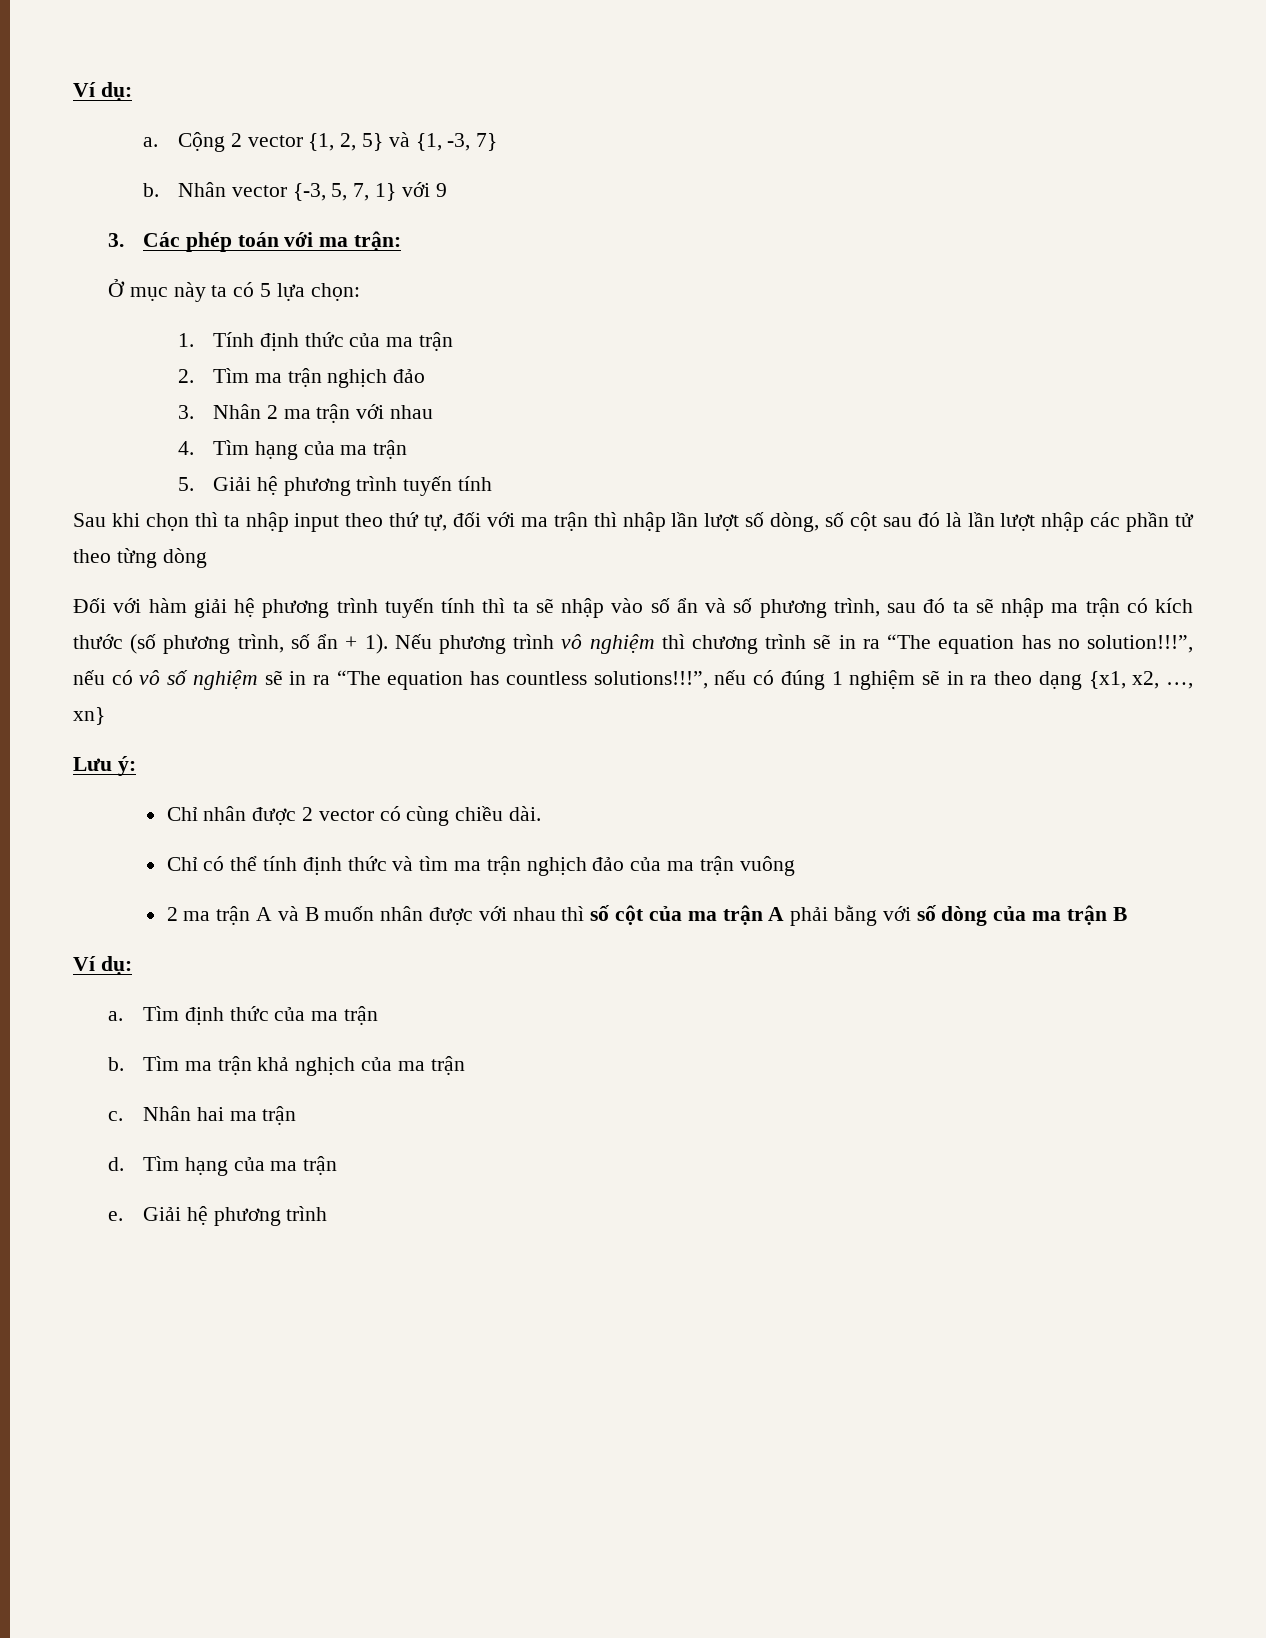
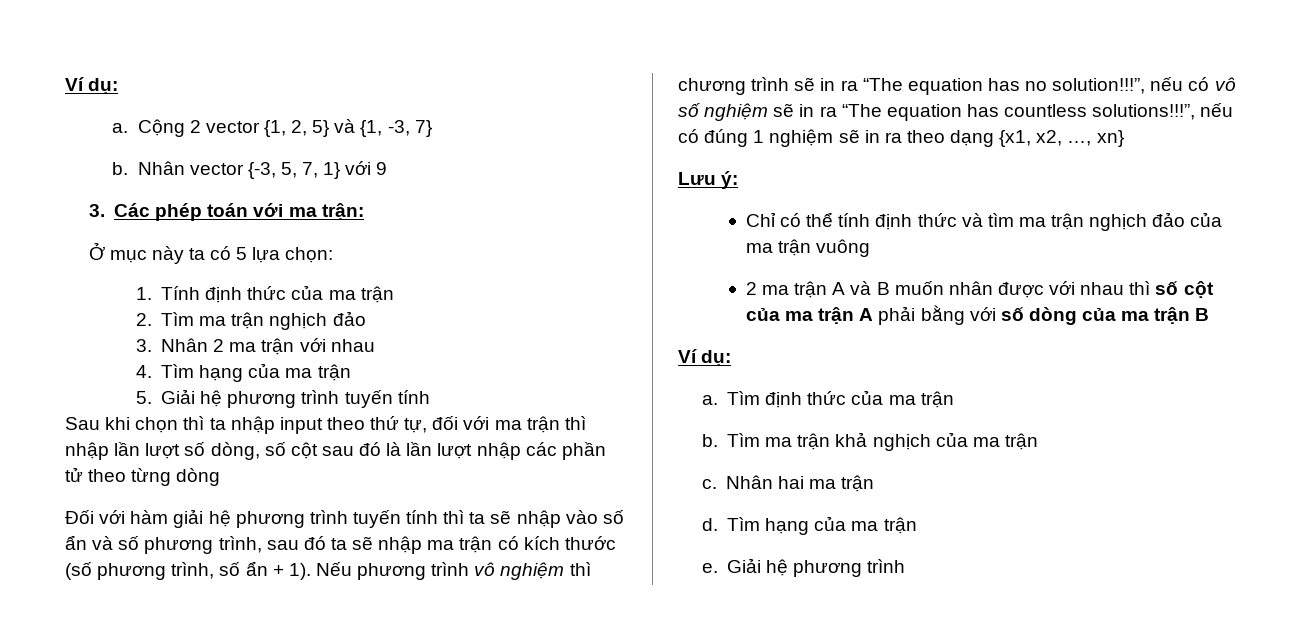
[166,806,542,826] // Chỉ nhân được 2 vector có cùng chiều dài. -> (739, 180) none

